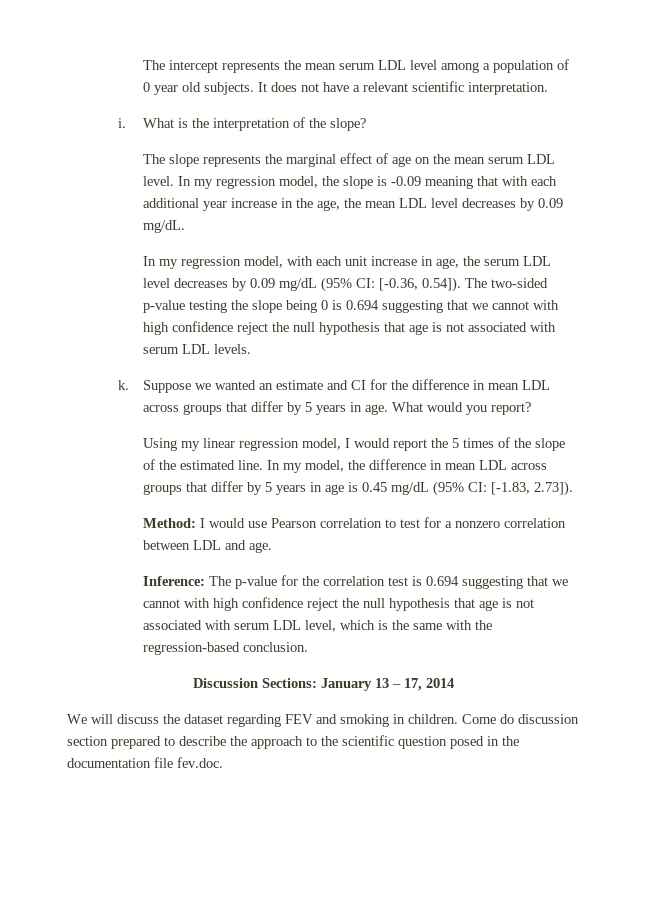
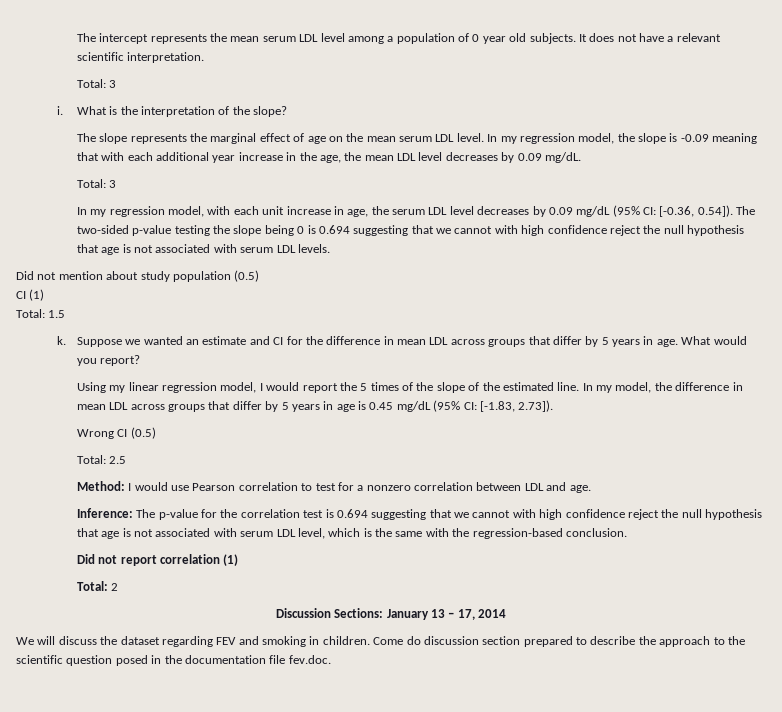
(549, 88) none -> [76,79,117,88] // Total: 3
(186, 226) none -> [76,179,117,188] // Total: 3
(252, 349) none -> [16,270,260,282] [16,289,45,301] [16,309,66,318] // Did not mention about study population (0.5) // CI (1) // Total: 1.5
(574, 488) none -> [76,427,156,439] [76,455,127,464] // Wrong CI (0.5) // Total: 2.5
(309, 647) none -> [76,554,239,566] [76,581,119,591] // Did not report correlation (1) // Total: 2

